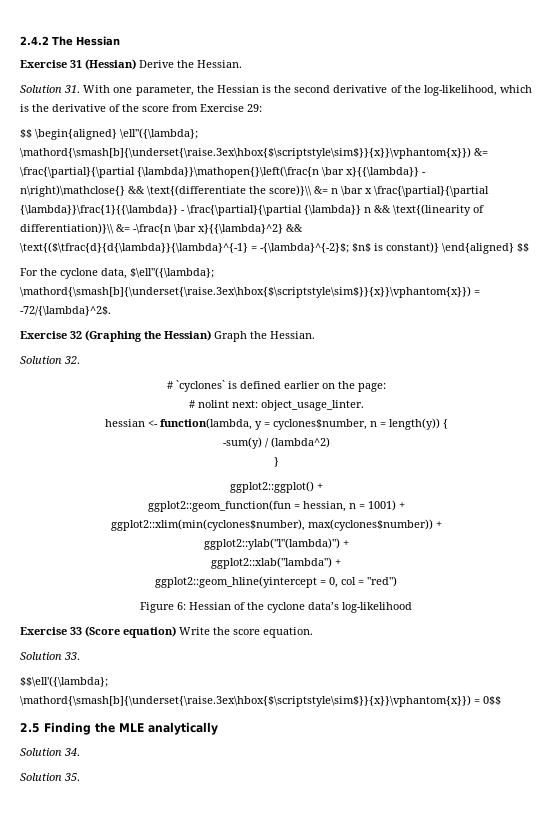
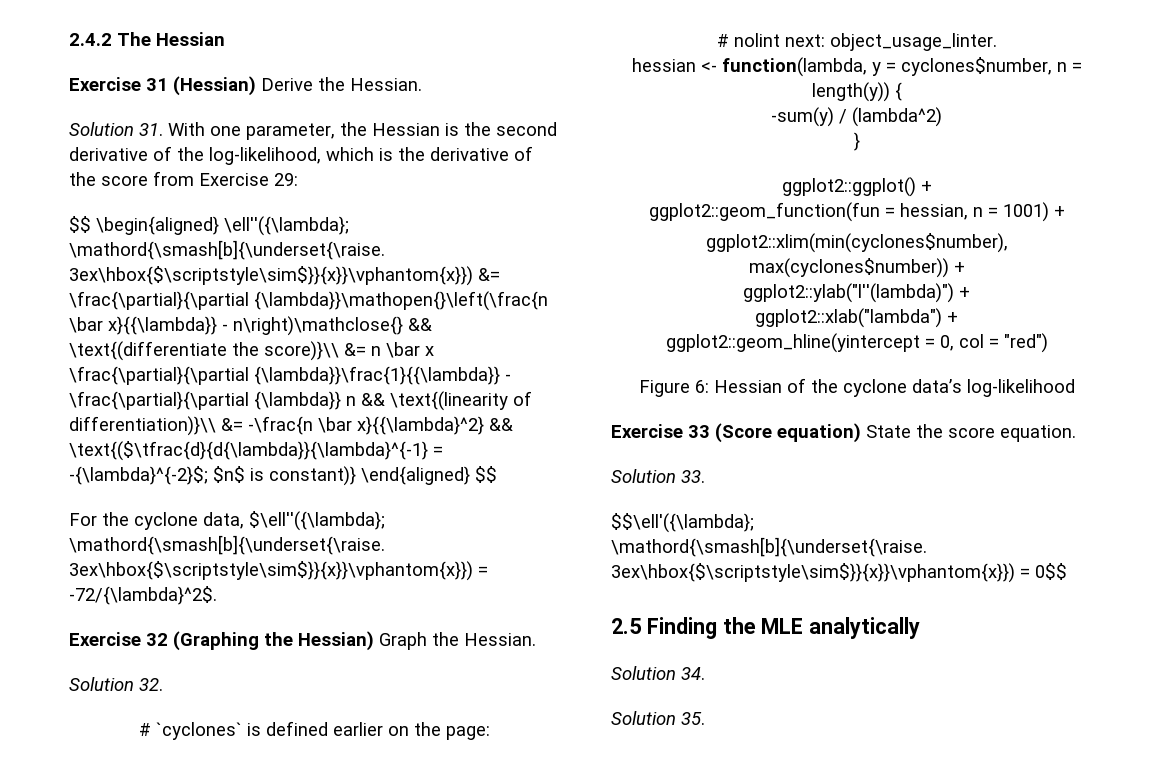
[179,627,210,635] Write -> [866,425,911,438] State

